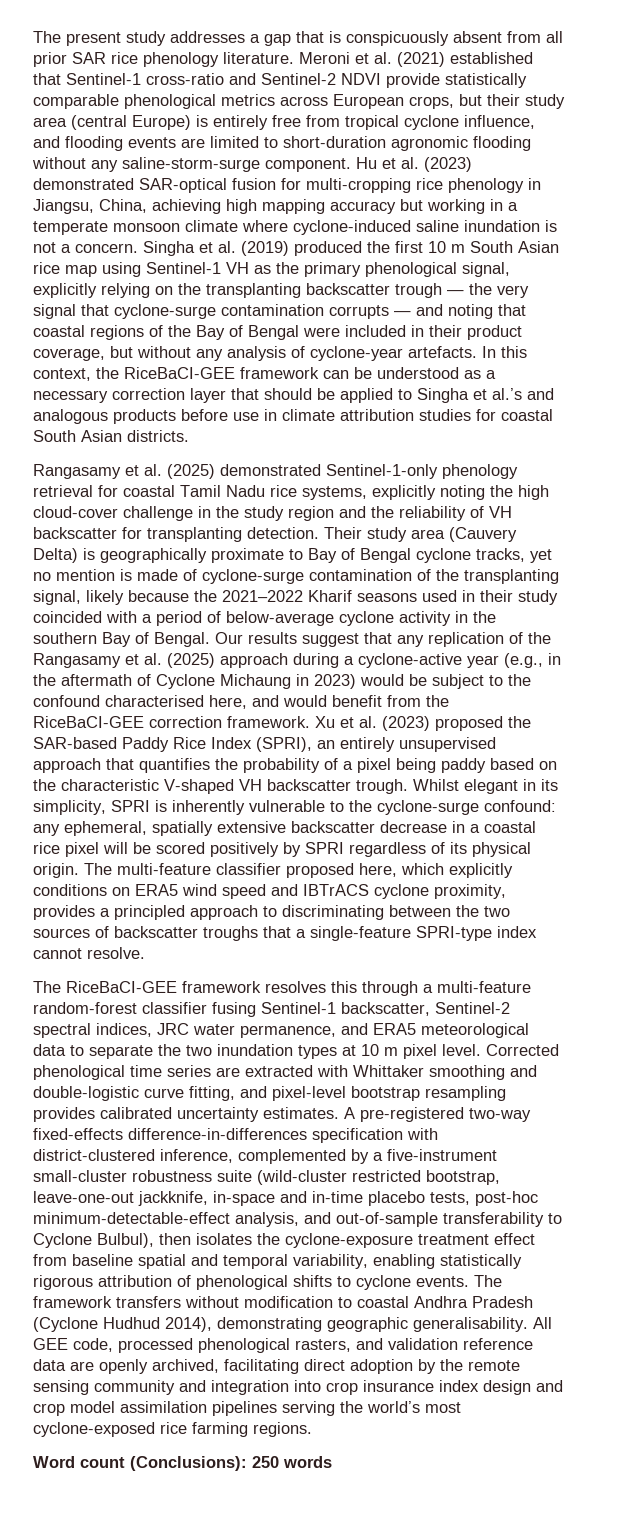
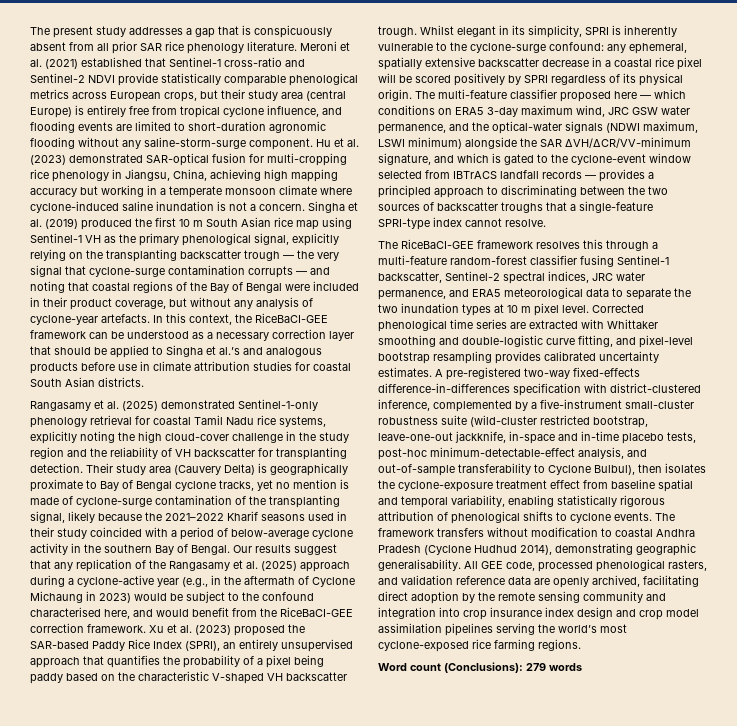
[359,863,513,878] [33,884,506,899] here, which explicitly conditions on ERA5 wind speed and IBTrACS cyclone proximity, -> [614,89,686,99] [378,105,690,117] [378,121,698,134] [378,137,691,149] [378,153,691,165] [378,170,596,179] here — which conditions on ERA5 3-day maximum wind, JRC GSW water permanence, and the optical-water signals (NDWI maximum, LSWI minimum) alongside the SAR ΔVH/ΔCR/VV-minimum signature, and which is gated to the cyclone-event window selected from IBTrACS landfall records —
[252,1456,279,1468] 250 -> [526,663,546,671] 279

